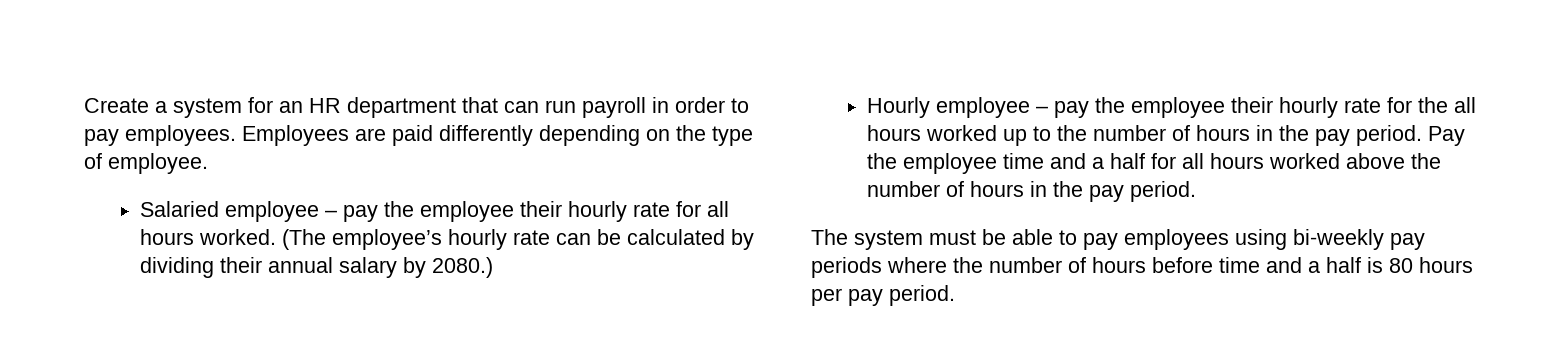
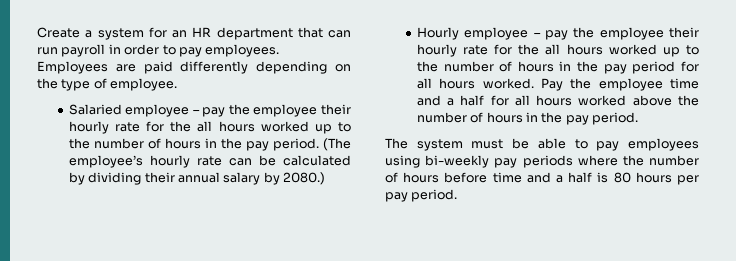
[707,201,730,217] [140,229,277,245] all hours worked. -> [170,121,351,134] [68,138,319,151] the all hours worked up to the number of hours in the pay period.
[1356,125,1423,146] period. -> [632,61,699,74] [416,78,534,89] period for all hours worked.

